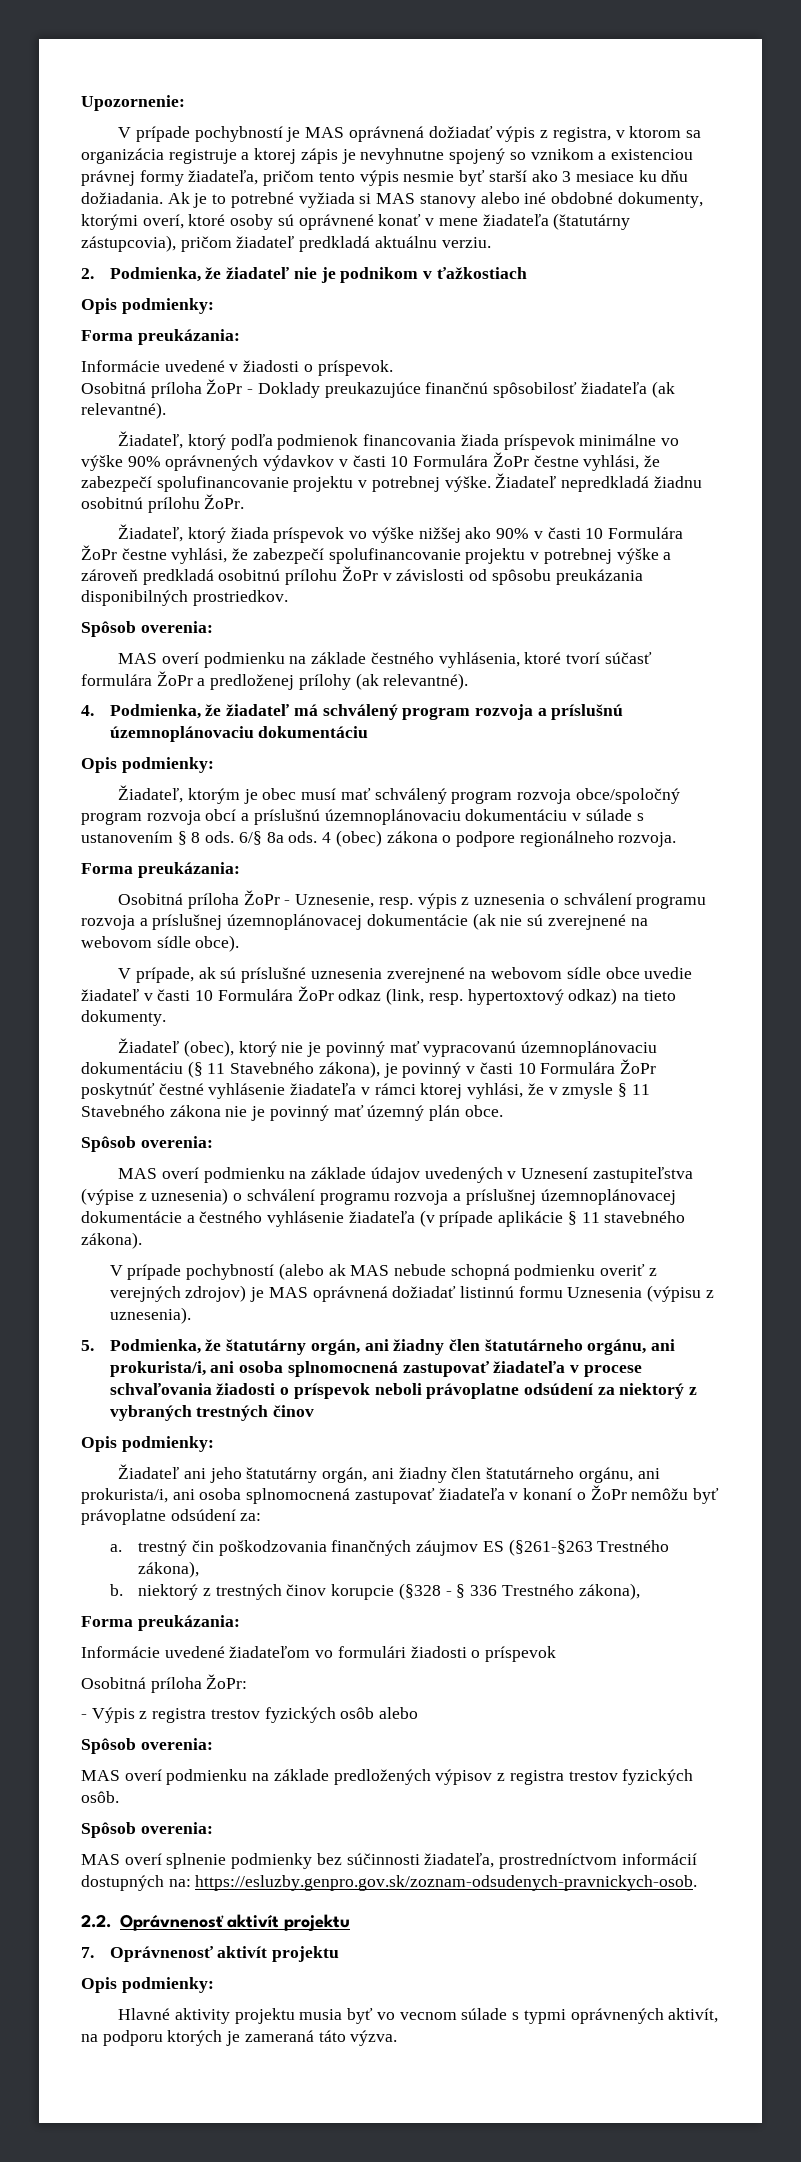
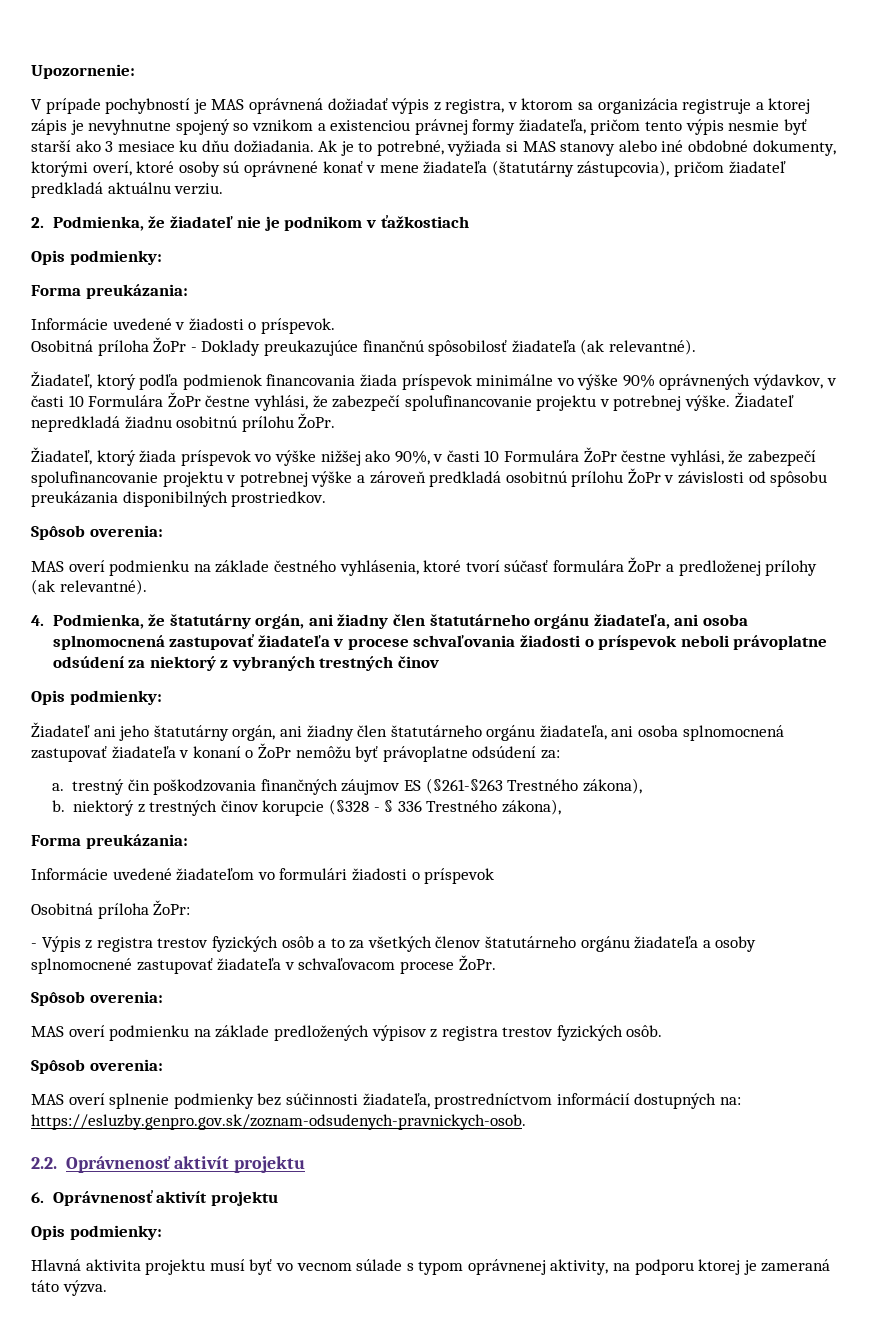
[230,192,294,208] potrebné -> [376,140,444,156] potrebné,
[263,455,335,471] výdavkov -> [753,374,824,390] výdavkov,
[496,528,530,539] 90% -> [394,450,430,465] 90%,
[226,704,624,720] [109,726,369,742] [81,757,214,773] [118,785,680,804] [81,809,644,825] [81,830,677,847] [81,862,240,878] [118,890,707,909] [81,913,648,930] [81,935,240,952] [118,967,693,983] [81,986,676,1005] [81,1010,166,1026] [118,1038,658,1057] [81,1059,656,1078] [81,1083,650,1099] [81,1105,503,1121] [81,1136,213,1152] [118,1167,693,1183] [81,1188,676,1205] [81,1210,686,1227] [81,1232,142,1249] [109,1263,657,1280] [109,1285,714,1302] [109,1307,191,1324] [81,1339,676,1355] [109,1361,206,1377] žiadateľ má schválený program rozvoja a príslušnú územnoplánovaciu dokumentáciu // Opis podmienky: // Žiadateľ, ktorým je obec musí mať schválený program rozvoja obce/spoločný program rozvoja obcí a príslušnú územnoplánovaciu dokumentáciu v súlade s ustanovením § 8 ods. 6/§ 8a ods. 4 (obec) zákona o podpore regionálneho rozvoja. // Forma preukázania: // Osobitná príloha ŽoPr - Uznesenie, resp. výpis z uznesenia o schválení programu rozvoja a príslušnej územnoplánovacej dokumentácie (ak nie sú zverejnené na webovom sídle obce). // V prípade, ak sú príslušné uznesenia zverejnené na webovom sídle obce uvedie žiadateľ v časti 10 Formulára ŽoPr odkaz (link, resp. hypertoxtový odkaz) na tieto dokumenty. // Žiadateľ (obec), ktorý nie je povinný mať vypracovanú územnoplánovaciu dokumentáciu (§ 11 Stavebného zákona), je povinný v časti 10 Formulára ŽoPr poskytnúť čestné vyhlásenie žiadateľa v rámci ktorej vyhlási, že v zmysle § 11 Stavebného zákona nie je povinný mať územný plán obce. // Spôsob overenia: // MAS overí podmienku na základe údajov uvedených v Uznesení zastupiteľstva (výpise z uznesenia) o schválení programu rozvoja a príslušnej územnoplánovacej dokumentácie a čestného vyhlásenie žiadateľa (v prípade aplikácie § 11 stavebného zákona). // V prípade pochybností (alebo ak MAS nebude schopná podmienku overiť z verejných zdrojov) je MAS oprávnená dožiadať listinnú formu Uznesenia (výpisu z uznesenia). // 5. Podmienka, že štatutárny orgán, ani žiadny člen štatutárneho orgánu, ani prokurista/i, -> [169,614,670,629] štatutárny orgán, ani žiadny člen štatutárneho orgánu žiadateľa,
[578,1467,660,1483] [81,1488,168,1504] orgánu, ani prokurista/i, -> [486,725,607,741] orgánu žiadateľa,
[379,1707,419,1719] alebo -> [318,936,757,952] [31,955,496,974] a to za všetkých členov štatutárneho orgánu žiadateľa a osoby splnomocnené zastupovať žiadateľa v schvaľovacom procese ŽoPr.
[81,1947,94,1958] 7. -> [31,1192,44,1203] 6.
[118,2008,343,2024] Hlavné aktivity projektu musia -> [31,1259,245,1275] Hlavná aktivita projektu musí
[523,2008,719,2024] typmi oprávnených aktivít, -> [418,1259,609,1275] typom oprávnenej aktivity,
[167,2030,223,2046] ktorých -> [698,1259,741,1275] ktorej

